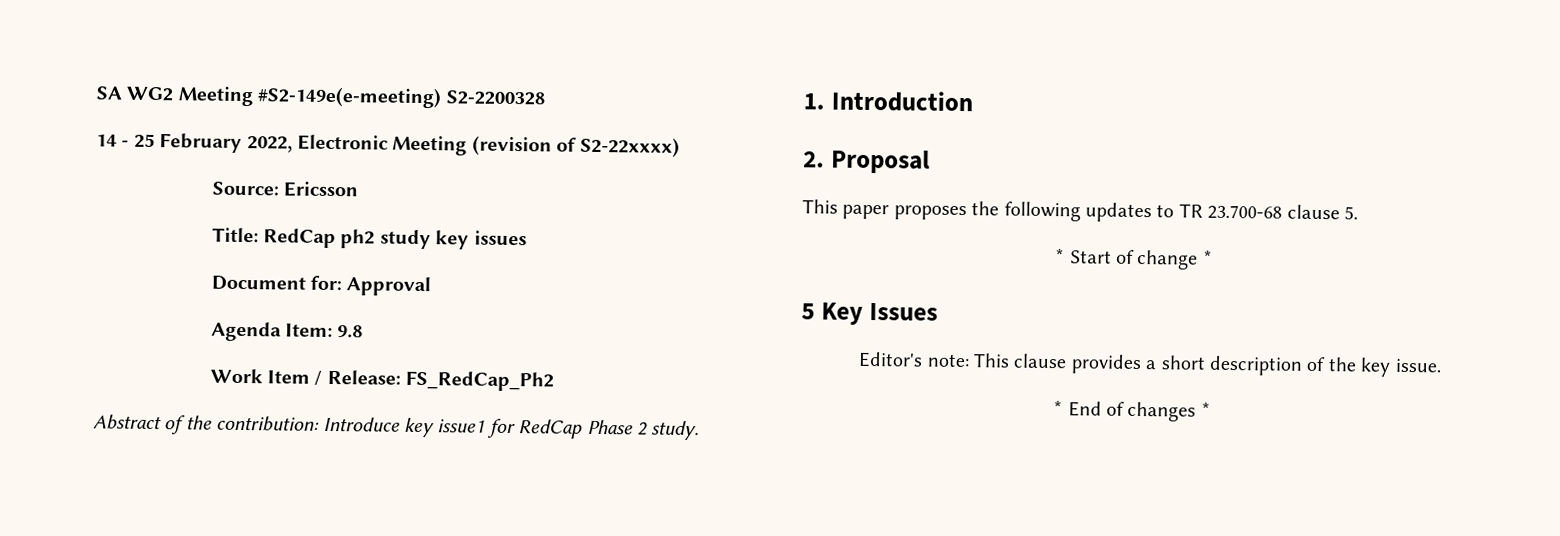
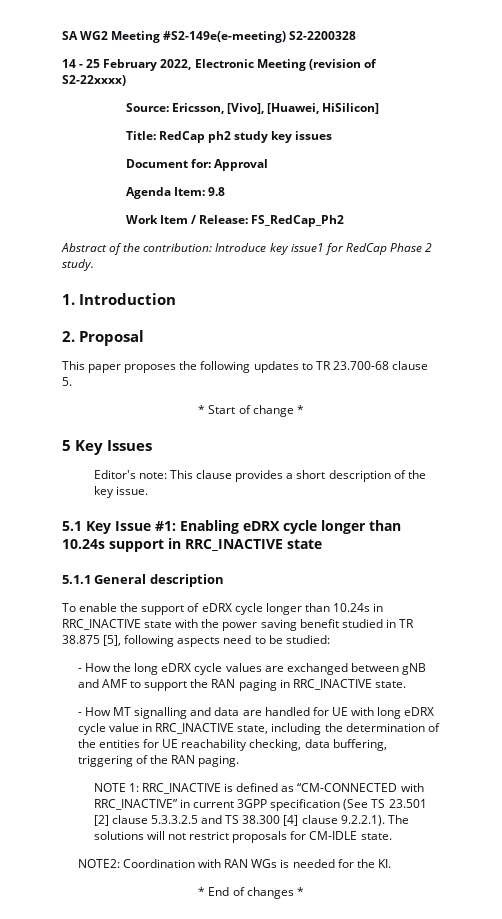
[282,181,358,198] Ericsson -> [171,103,380,114] Ericsson, [Vivo], [Huawei, HiSilicon]
(1442, 365) none -> [62,520,401,534] [62,538,322,552] [62,574,224,587] [62,603,384,615] [62,619,414,631] [62,635,330,647] [77,663,426,675] [77,679,406,691] [77,707,435,719] [77,723,440,735] [77,739,387,751] [77,755,240,767] [93,783,424,794] [93,799,427,811] [93,815,409,826] [93,831,392,843] [77,859,391,868] // 5.1 Key Issue #1: Enabling eDRX cycle longer than 10.24s support in RRC_INACTIVE state // 5.1.1 General description // To enable the support of eDRX cycle longer than 10.24s in RRC_INACTIVE state with the power saving benefit studied in TR 38.875 [5], following aspects need to be studied: // - How the long eDRX cycle values are exchanged between gNB and AMF to support the RAN paging in RRC_INACTIVE state. // - How MT signalling and data are handled for UE with long eDRX cycle value in RRC_INACTIVE state, including the determination of the entities for UE reachability checking, data buffering, triggering of the RAN paging. // NOTE 1: RRC_INACTIVE is defined as “CM-CONNECTED with RRC_INACTIVE” in current 3GPP specification (See TS 23.501 [2] clause 5.3.3.2.5 and TS 38.300 [4] clause 9.2.2.1). The solutions will not restrict proposals for CM-IDLE state. // NOTE2: Coordination with RAN WGs is needed for the KI.

